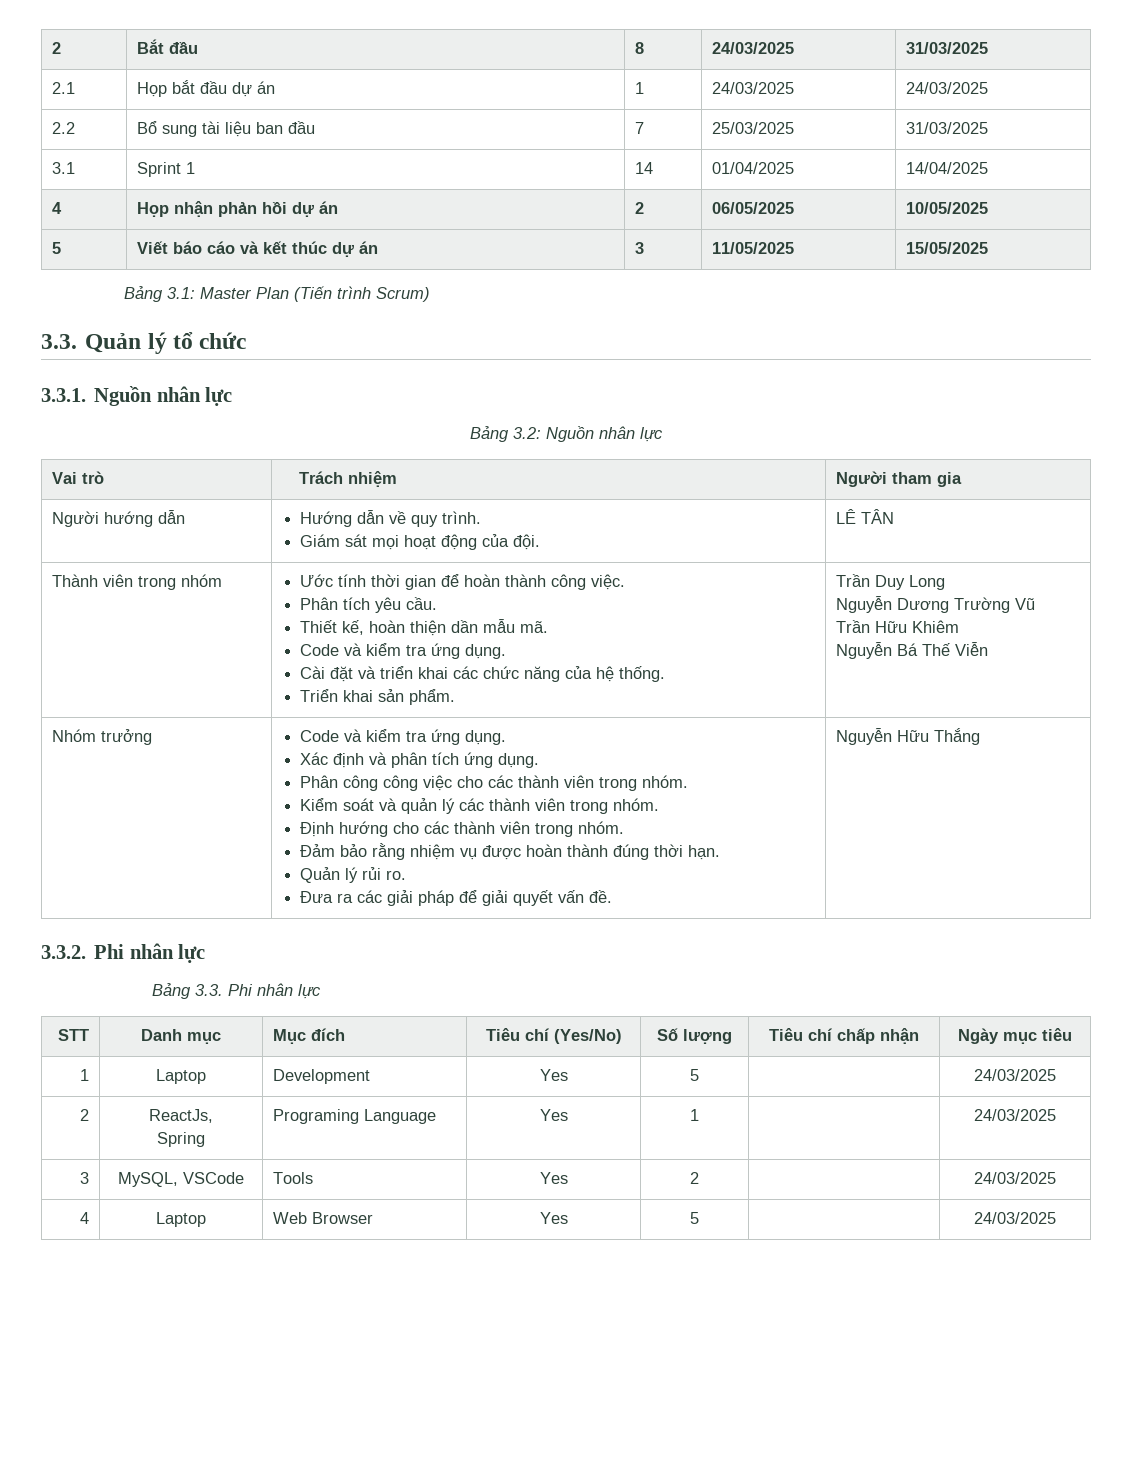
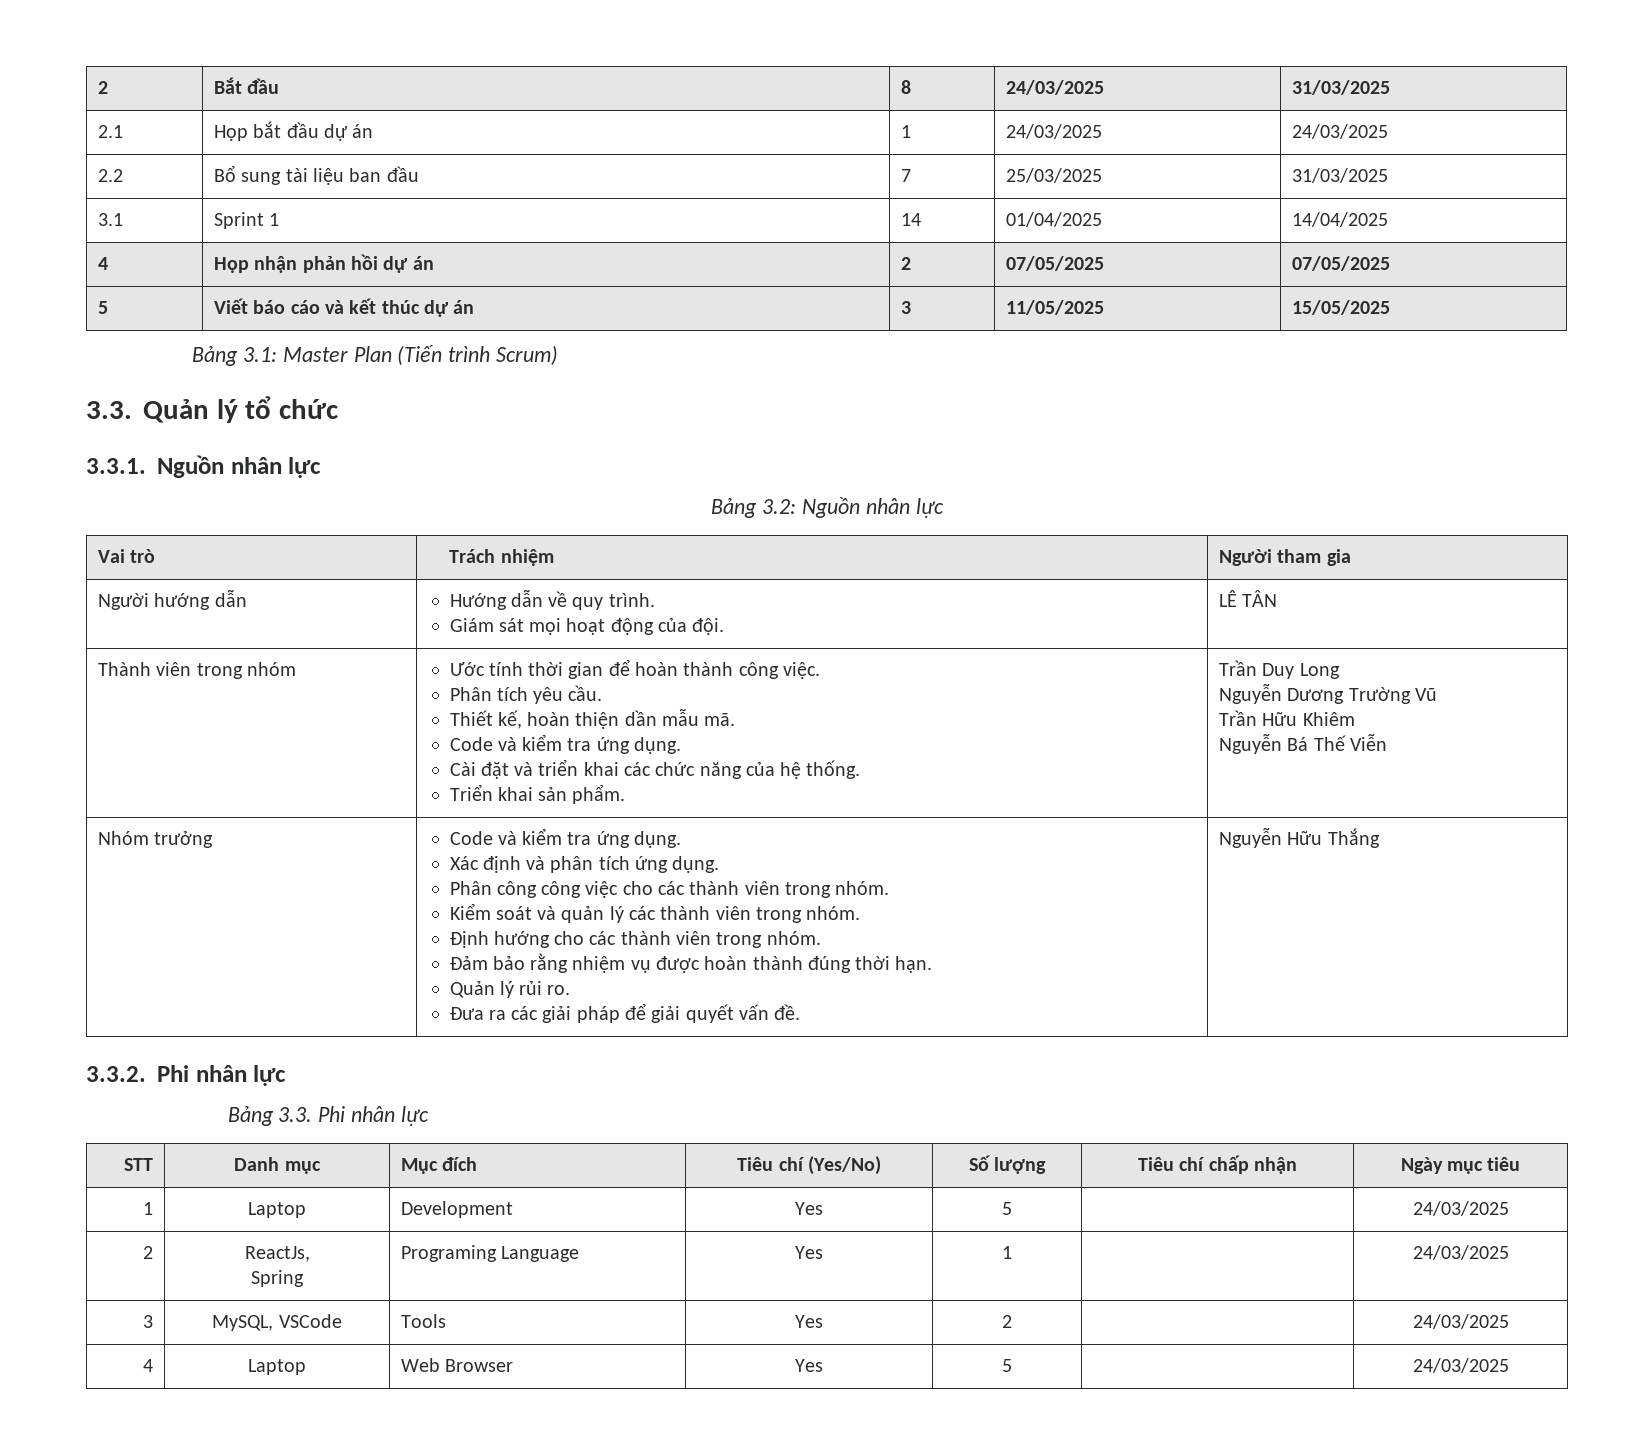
[712,202,795,214] [906,202,989,214] 06/05/2025 | 10/05/2025 -> [1006,256,1105,271] [1292,256,1391,271] 07/05/2025 | 07/05/2025

